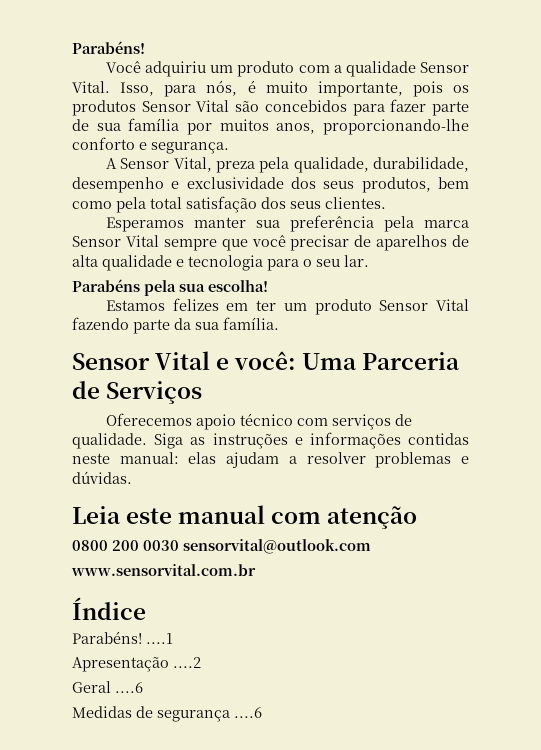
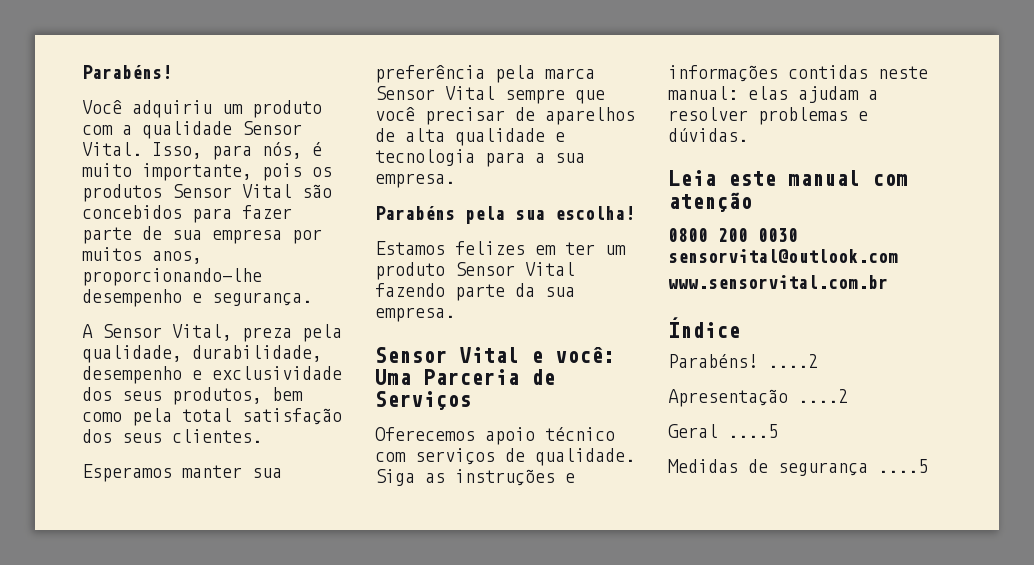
[128,118,180,131] família -> [212,229,282,244] empresa
[72,137,135,150] conforto -> [82,289,182,307] desempenho
[303,255,369,267] o seu lar. -> [535,153,585,163] [375,173,455,188] a sua empresa.
[223,317,279,330] família. -> [375,307,455,322] empresa.
[146,633,173,644] ....1 -> [768,354,818,368] ....2
[115,682,143,693] ....6 -> [728,424,778,438] ....5
[234,707,262,718] ....6 -> [878,459,928,473] ....5

